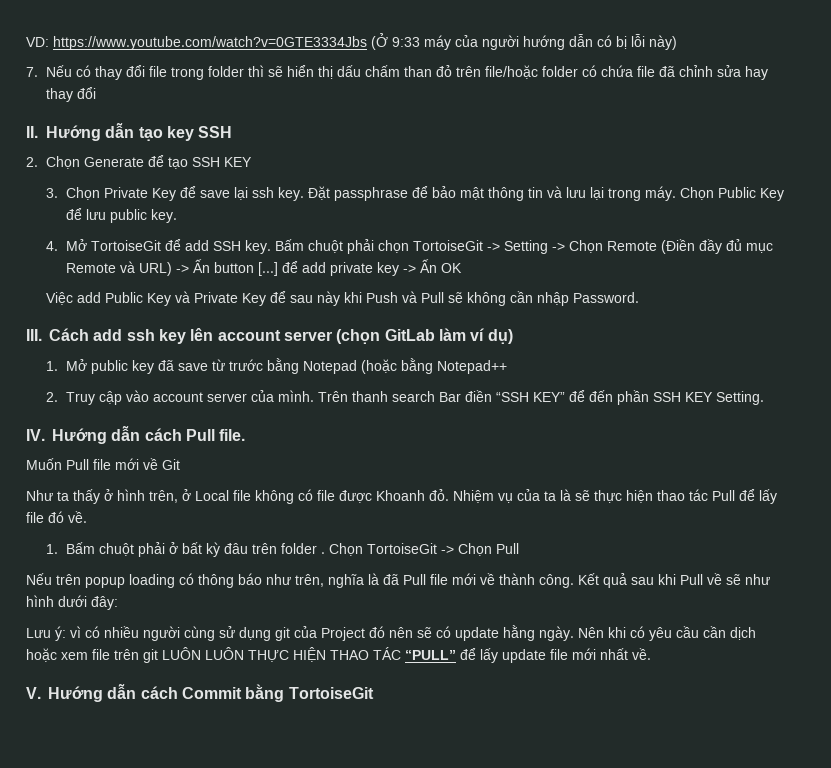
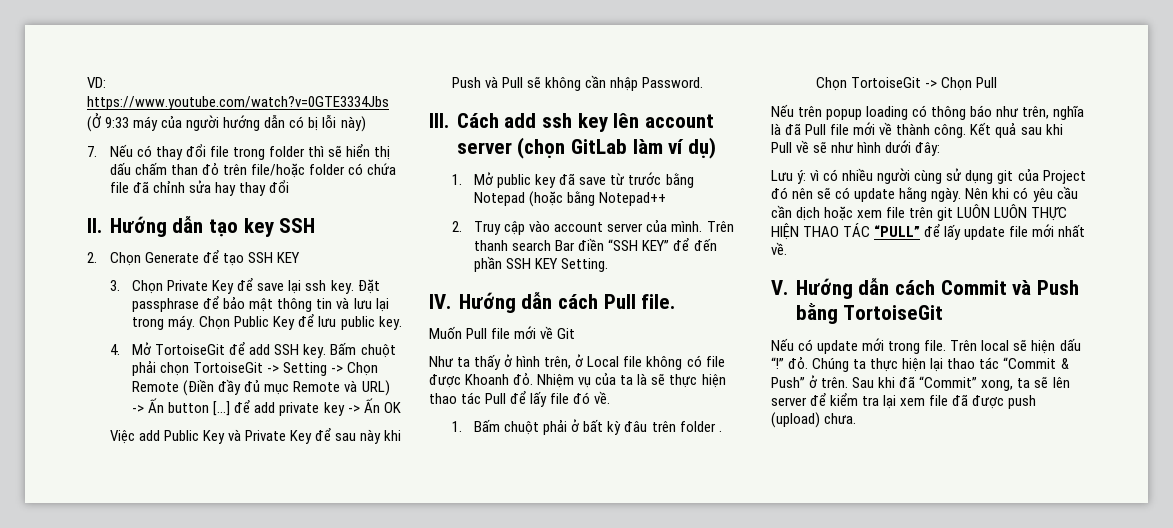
(242, 693) none -> [1012,280,1079,295] và Push
(374, 693) none -> [771,338,1081,354] [771,357,1069,372] [771,375,1070,391] [771,393,1037,409] [771,412,857,428] // Nếu có update mới trong file. Trên local sẽ hiện dấu “!” đỏ. Chúng ta thực hiện lại thao tác “Commit & Push” ở trên. Sau khi đã “Commit” xong, ta sẽ lên server để kiểm tra lại xem file đã được push (upload) chưa.

